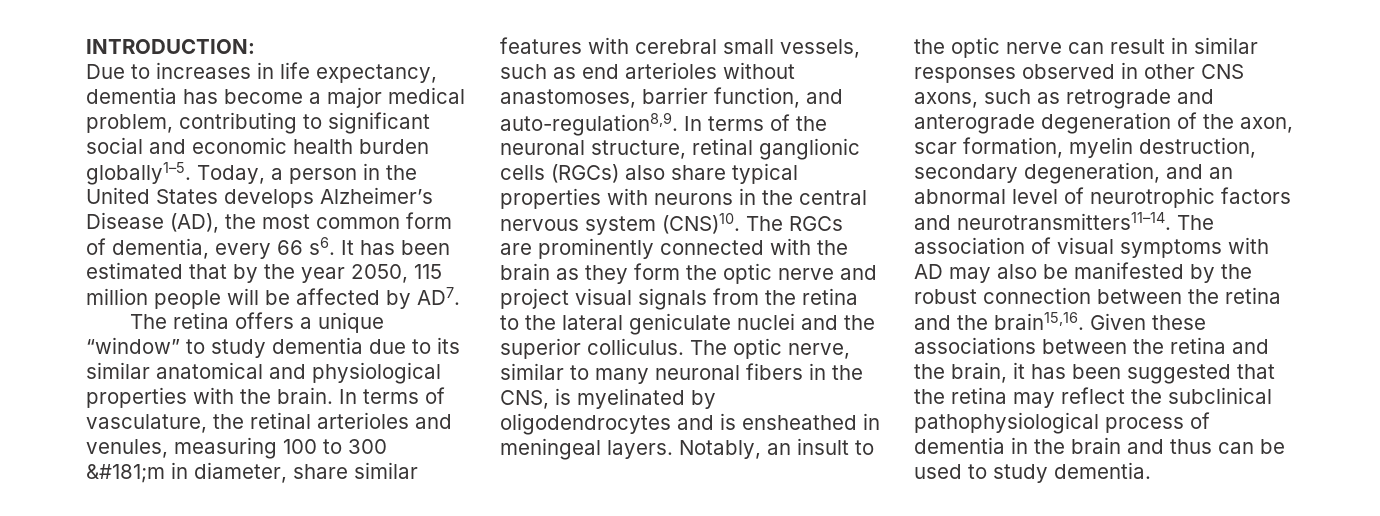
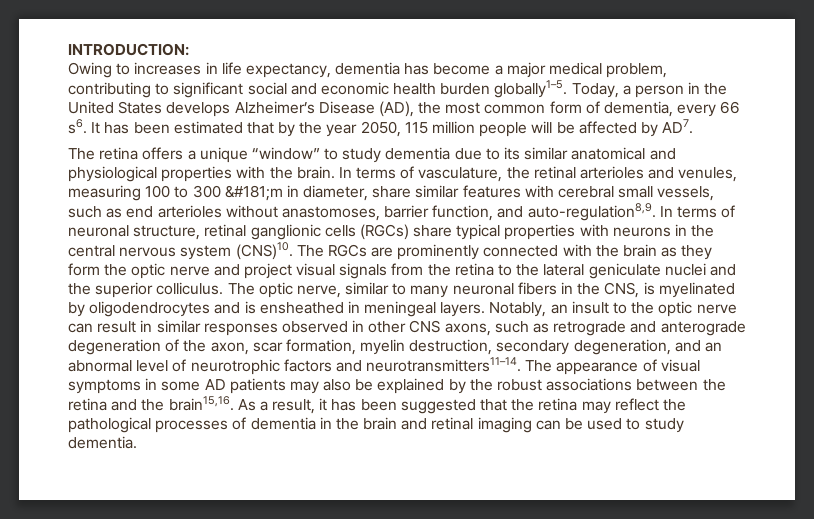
[86,64,125,79] Due -> [68,62,112,78] Owing
[796,116,827,131] the -> (736, 211) none
[625,165,665,180] also -> (409, 232) none
[914,237,1025,254] association -> [556,362,639,375] appearance
[1228,237,1269,254] [914,264,943,279] with AD -> [145,378,286,394] in some AD patients
[1074,262,1184,279] manifested -> [377,378,445,394] explained
[983,287,1091,304] connection -> [546,378,633,391] associations
[1090,313,1206,330] [914,337,1269,354] [914,362,1007,383] Given these associations between the retina and the brain, -> [237,399,316,414] As a result,
[1168,387,1272,404] [914,412,1184,434] subclinical pathophysiological process -> [68,417,229,433] pathological processes
[1170,439,1212,454] thus -> [431,417,532,433] retinal imaging

